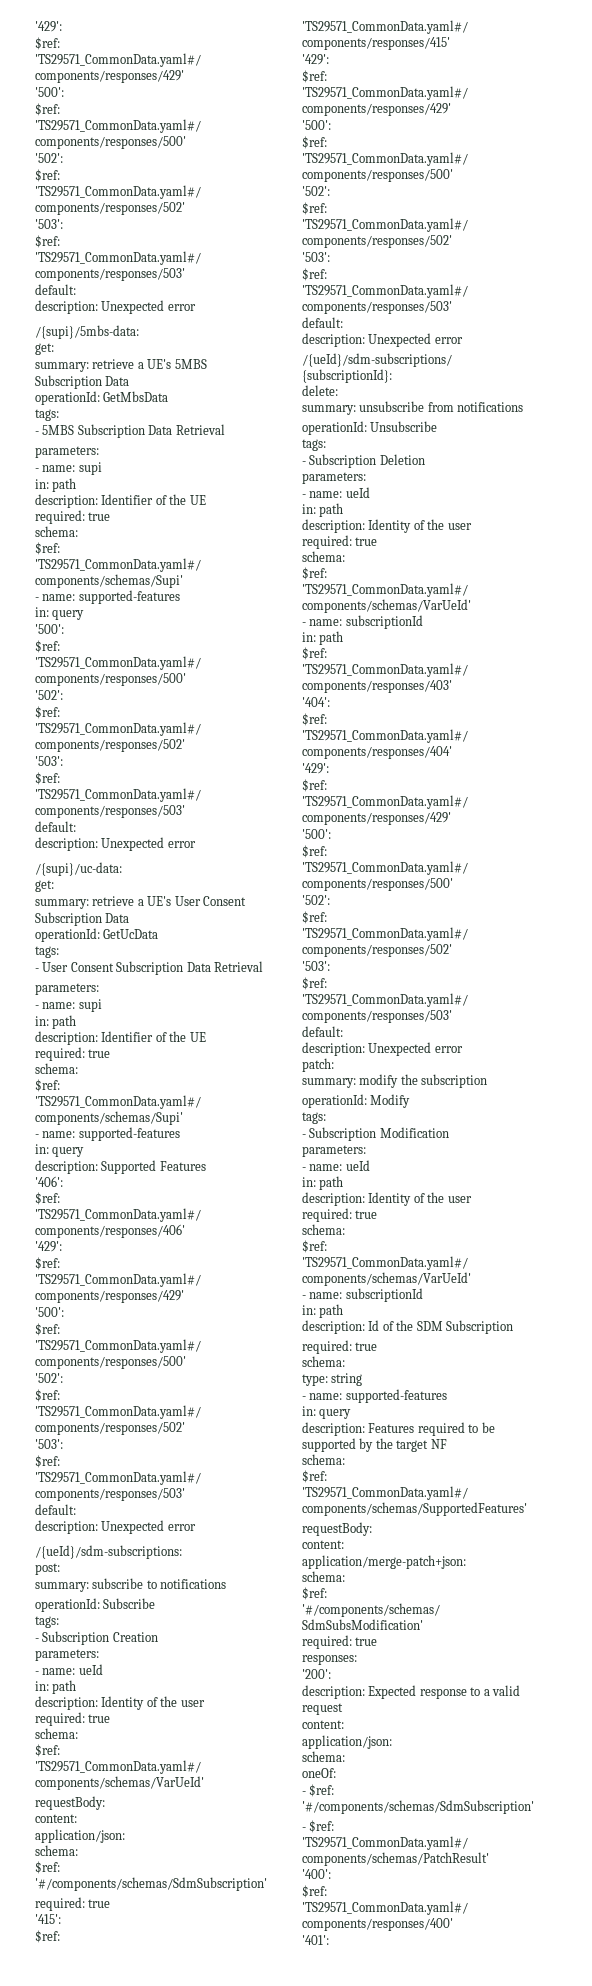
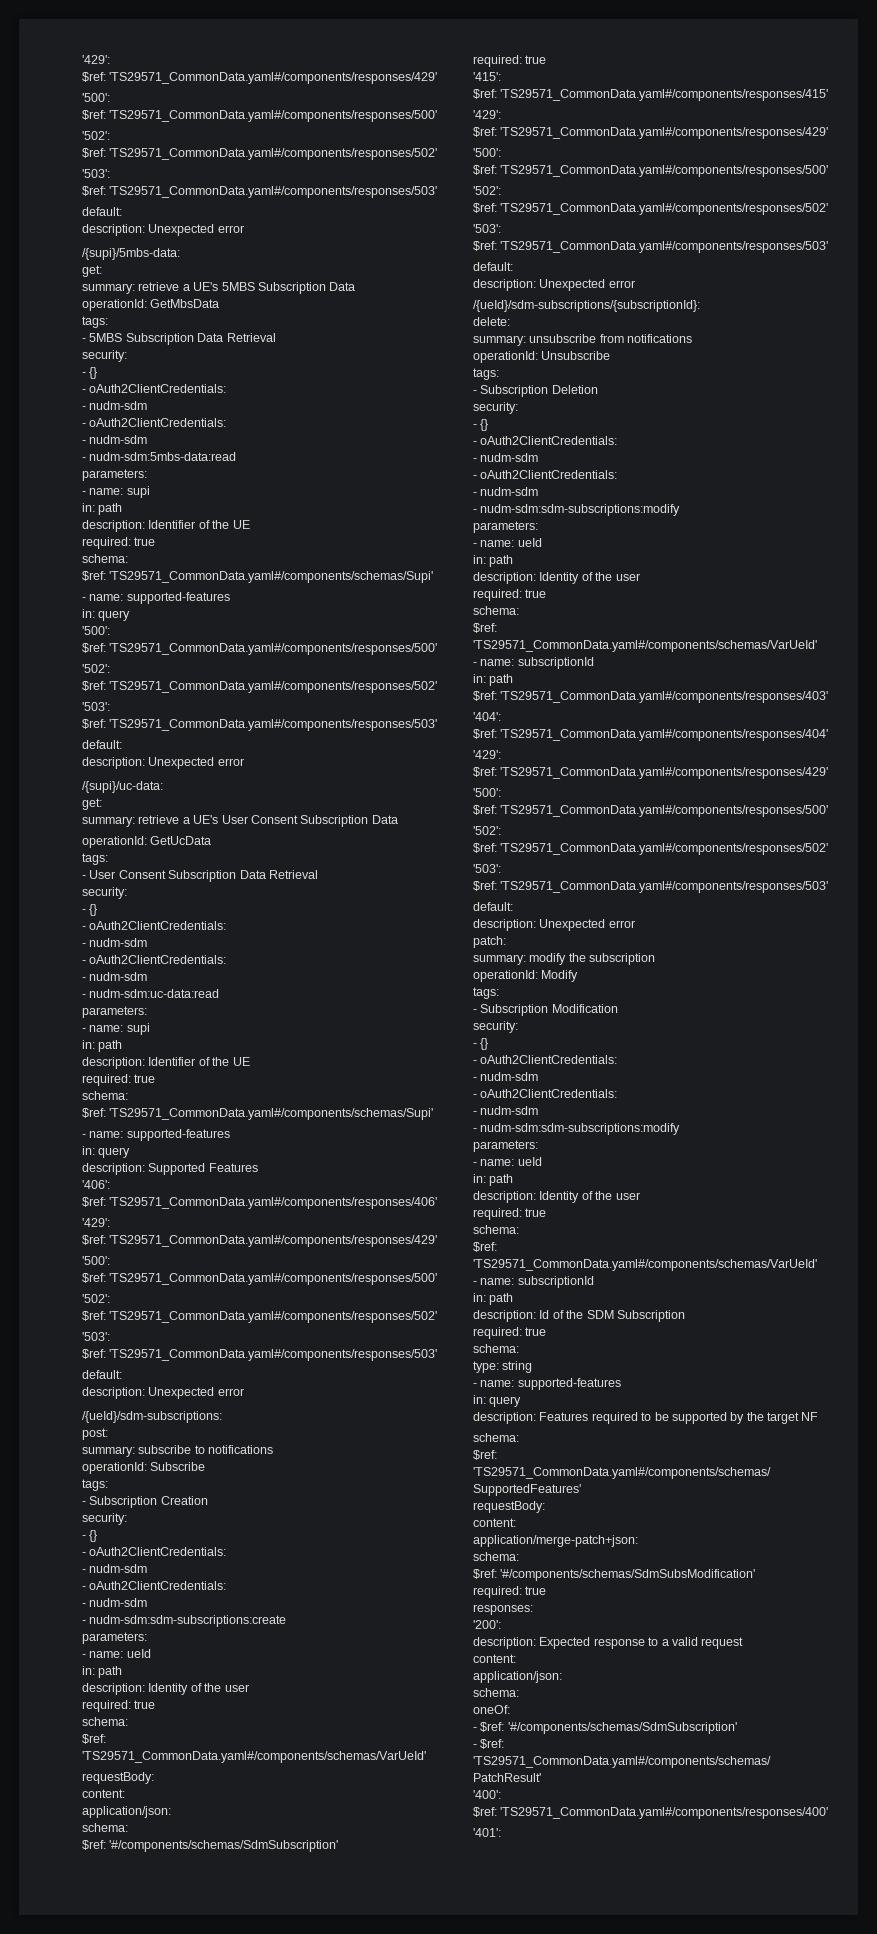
(225, 429) none -> [82,350,127,362] [82,367,98,379] [82,384,227,393] [82,401,148,410] [82,418,227,427] [82,435,148,444] [82,452,237,461] // security: // - {} // - oAuth2ClientCredentials: // - nudm-sdm // - oAuth2ClientCredentials: // - nudm-sdm // - nudm-sdm:5mbs-data:read
(263, 966) none -> [82,887,127,899] [82,904,98,916] [82,921,227,930] [82,938,148,947] [82,955,227,964] [82,972,148,981] [82,989,220,998] // security: // - {} // - oAuth2ClientCredentials: // - nudm-sdm // - oAuth2ClientCredentials: // - nudm-sdm // - nudm-sdm:uc-data:read
(158, 1637) none -> [82,1513,127,1525] [82,1530,98,1542] [82,1547,227,1556] [82,1564,148,1573] [82,1581,227,1590] [82,1598,148,1607] [82,1615,287,1627] // security: // - {} // - oAuth2ClientCredentials: // - nudm-sdm // - oAuth2ClientCredentials: // - nudm-sdm // - nudm-sdm:sdm-subscriptions:create
(425, 459) none -> [473,402,518,414] [473,419,489,431] [473,436,618,445] [473,453,539,462] [473,470,618,479] [473,487,539,496] [473,504,681,516] // security: // - {} // - oAuth2ClientCredentials: // - nudm-sdm // - oAuth2ClientCredentials: // - nudm-sdm // - nudm-sdm:sdm-subscriptions:modify
(449, 1132) none -> [473,1021,518,1033] [473,1038,489,1050] [473,1055,618,1064] [473,1072,539,1081] [473,1089,618,1098] [473,1106,539,1115] [473,1123,681,1135] // security: // - {} // - oAuth2ClientCredentials: // - nudm-sdm // - oAuth2ClientCredentials: // - nudm-sdm // - nudm-sdm:sdm-subscriptions:modify

